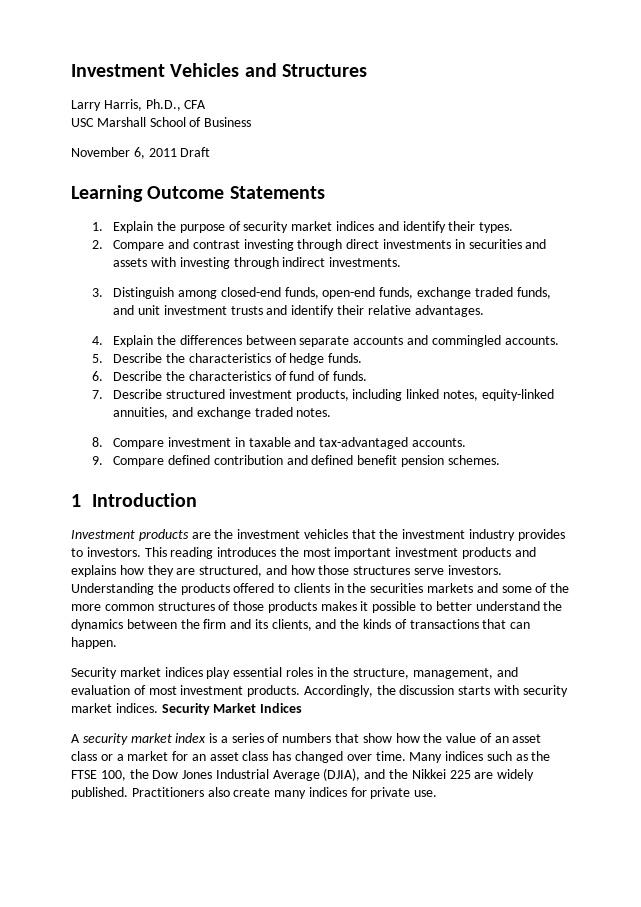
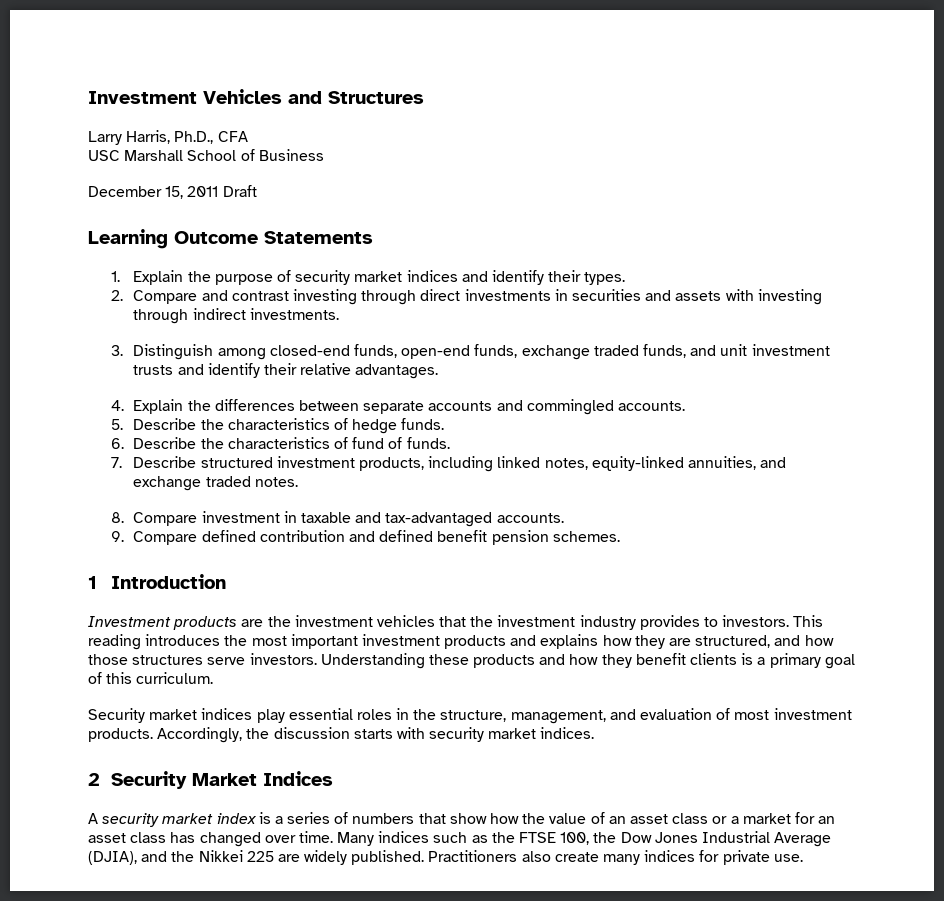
[71,147,145,159] November 6, -> [88,186,184,199] December 15,
[157,583,570,595] [71,601,563,613] [71,619,531,631] [71,637,117,649] the products offered to clients in the securities markets and some of the more common structures of those products makes it possible to better understand the dynamics between the firm and its clients, and the kinds of transactions that can happen. -> [428,653,855,669] [88,672,214,684] these products and how they benefit clients is a primary goal of this curriculum.
(158, 708) none -> [88,773,100,786] // 2

